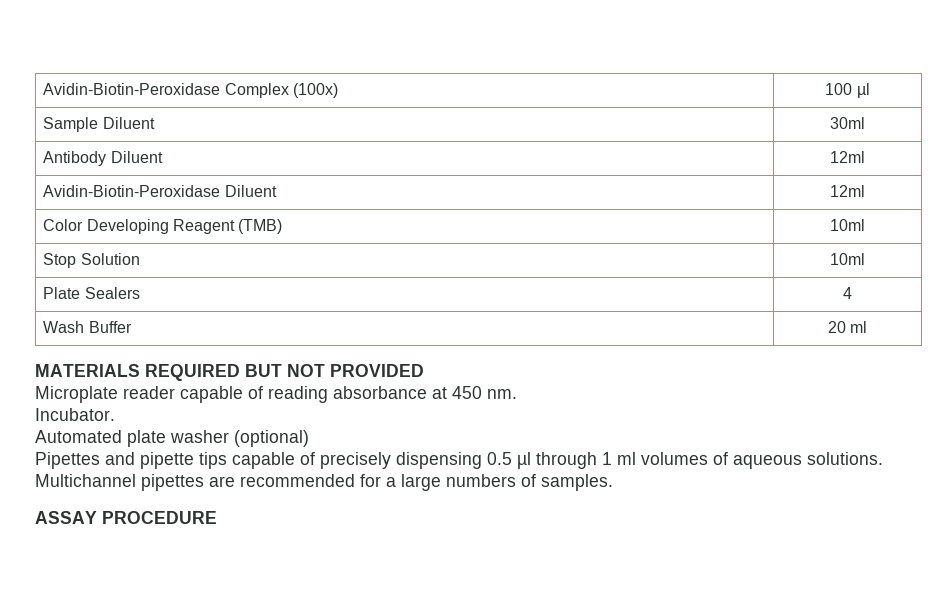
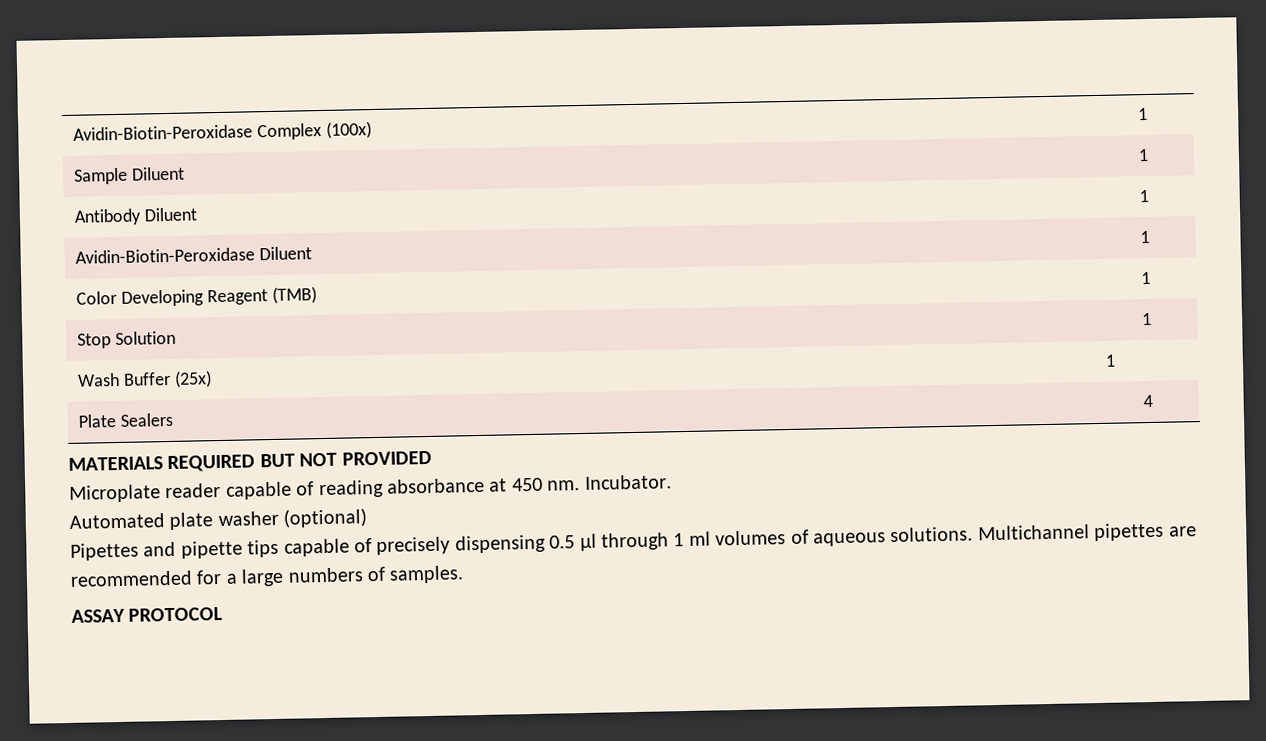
[825,83,870,98] 100 µl -> [1137,107,1148,121] 1
[830,117,865,129] 30ml -> [1137,148,1149,162] 1
[830,151,865,163] 12ml -> [1138,189,1149,203] 1
[830,185,865,197] 12ml -> [1139,230,1150,244] 1
[830,219,865,231] 10ml -> [1140,271,1151,285] 1
[830,253,865,265] 10ml -> [1140,312,1152,326] [77,370,212,388] [1105,354,1117,367] 1 // Wash Buffer (25x) | 1
[43,321,132,333] [827,321,868,333] // Wash Buffer | 20 ml -> (1153, 401) none
(517, 394) // -> (581, 485) none
[102,511,217,524] PROCEDURE -> [128,606,224,622] PROTOCOL

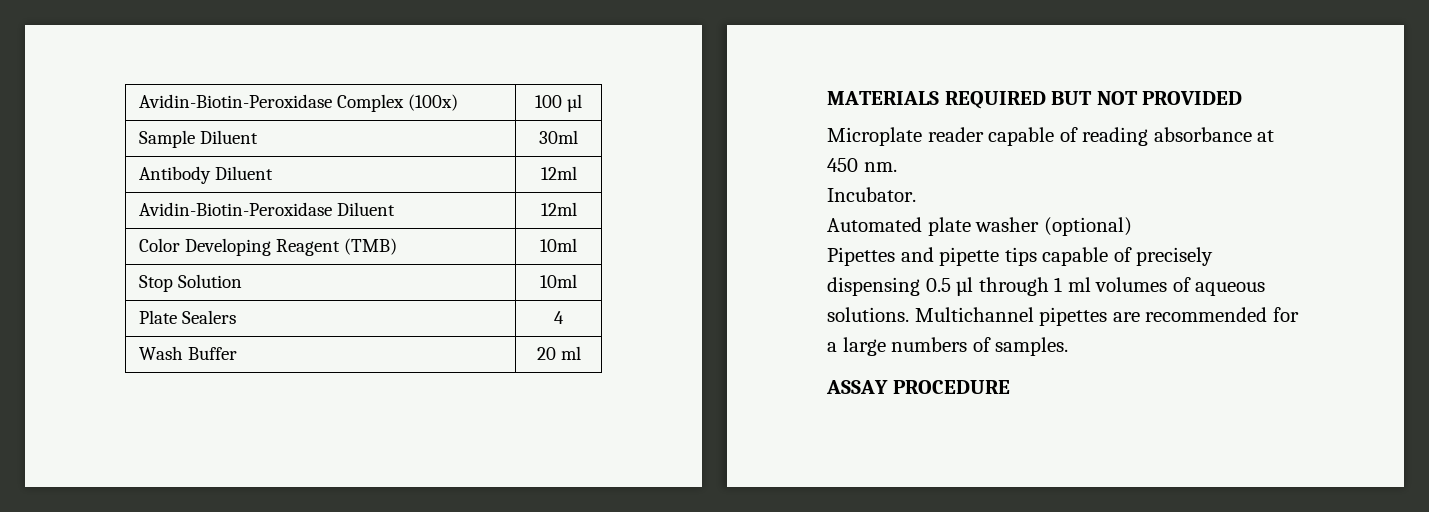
[1137,107,1148,121] 1 -> [535,94,582,112] 100 µl
[1137,148,1149,162] 1 -> [539,130,578,144] 30ml
[1138,189,1149,203] 1 -> [540,166,577,180] 12ml
[1139,230,1150,244] 1 -> [540,202,577,216] 12ml
[1140,271,1151,285] 1 -> [540,238,577,252] 10ml
[1140,312,1152,326] [77,370,212,388] [1105,354,1117,367] 1 // Wash Buffer (25x) | 1 -> [540,274,577,288] 10ml
(1153, 401) none -> [138,346,237,360] [536,346,581,360] // Wash Buffer | 20 ml
(581, 485) none -> (897, 167) //
[128,606,224,622] PROTOCOL -> [892,380,1010,394] PROCEDURE

